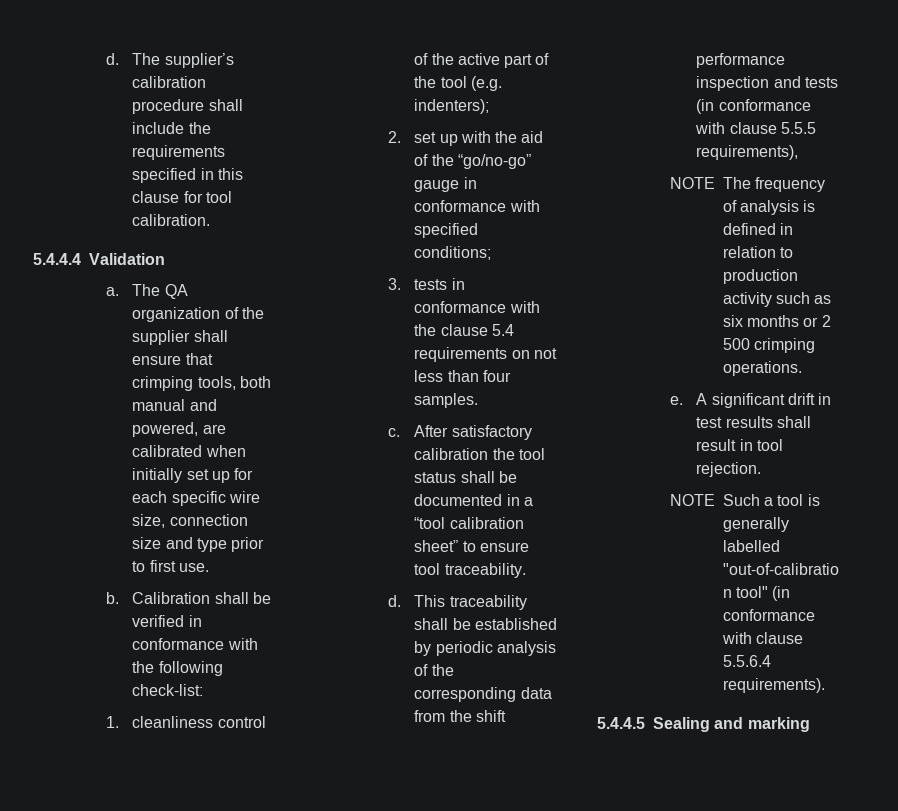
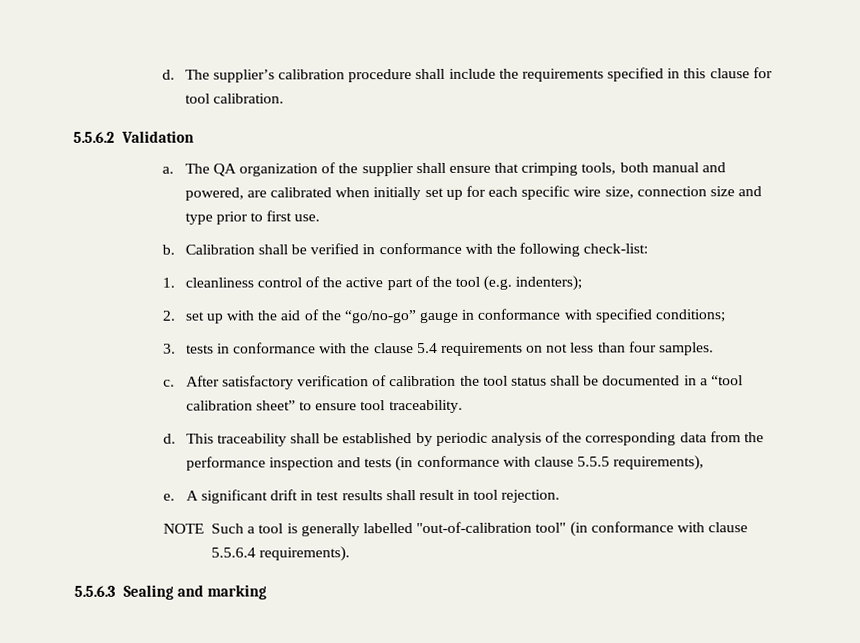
[33,253,81,265] 5.4.4.4 -> [73,131,115,143] 5.5.6.2
(532, 432) none -> [296,375,388,387] verification of
[475,710,506,722] shift -> (764, 437) none
[669,177,825,192] [722,200,816,215] [722,223,793,235] [722,246,793,258] [722,269,798,284] [722,292,832,307] [722,315,831,327] [722,338,815,353] [722,361,802,376] // NOTE The frequency of analysis is defined in relation to production activity such as six months or 2 500 crimping operations. -> (705, 463) none
[597,717,645,729] 5.4.4.5 -> [74,585,116,597] 5.5.6.3

